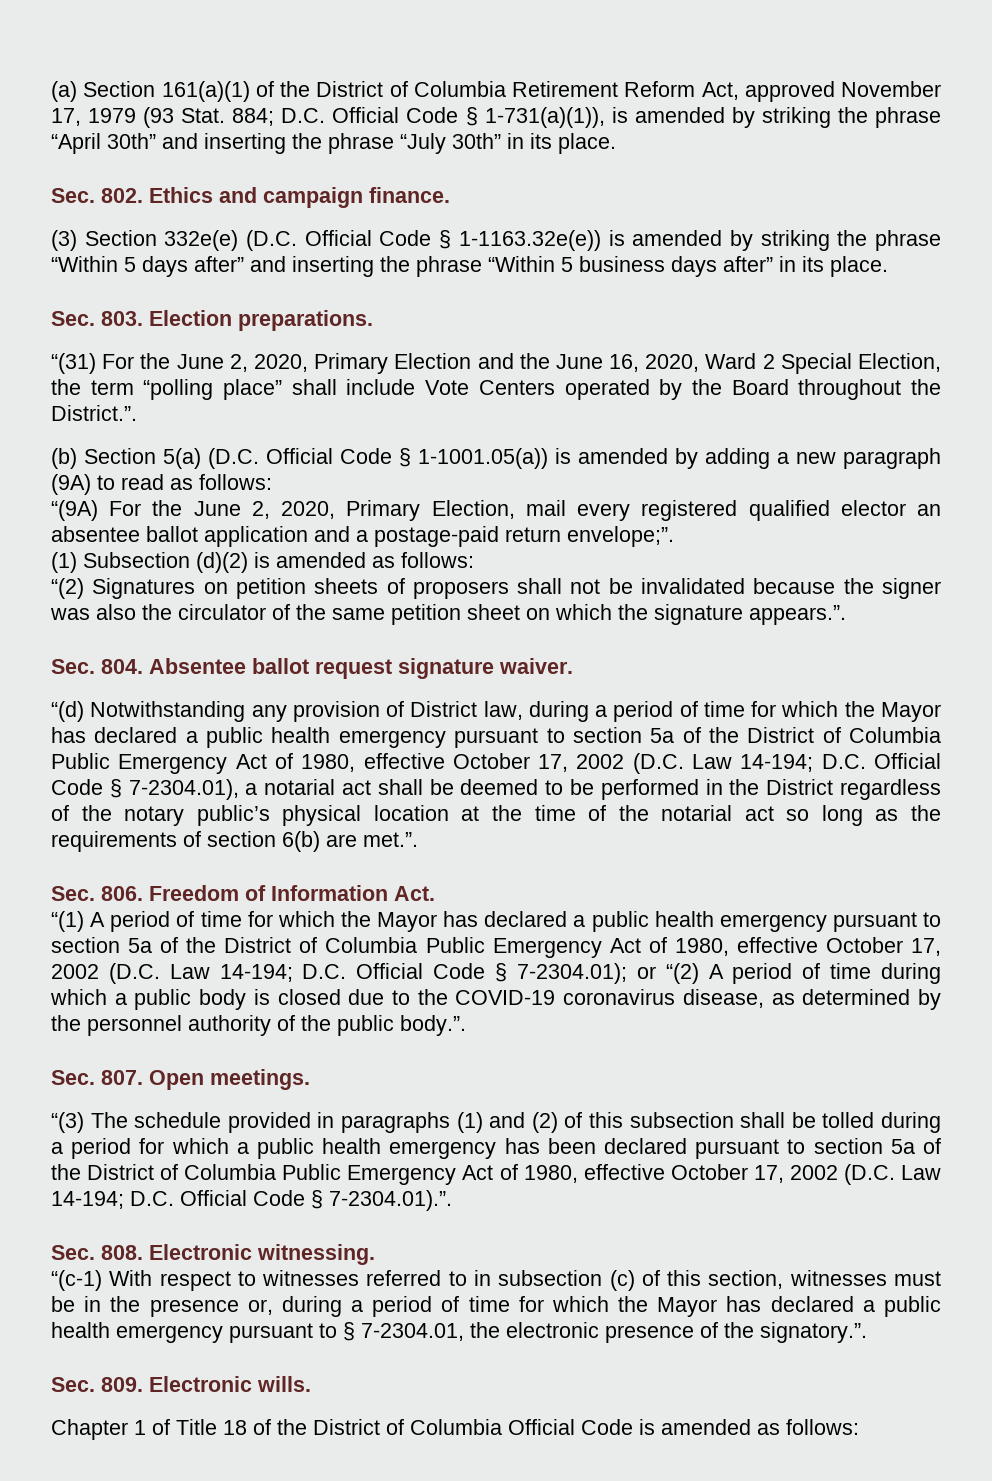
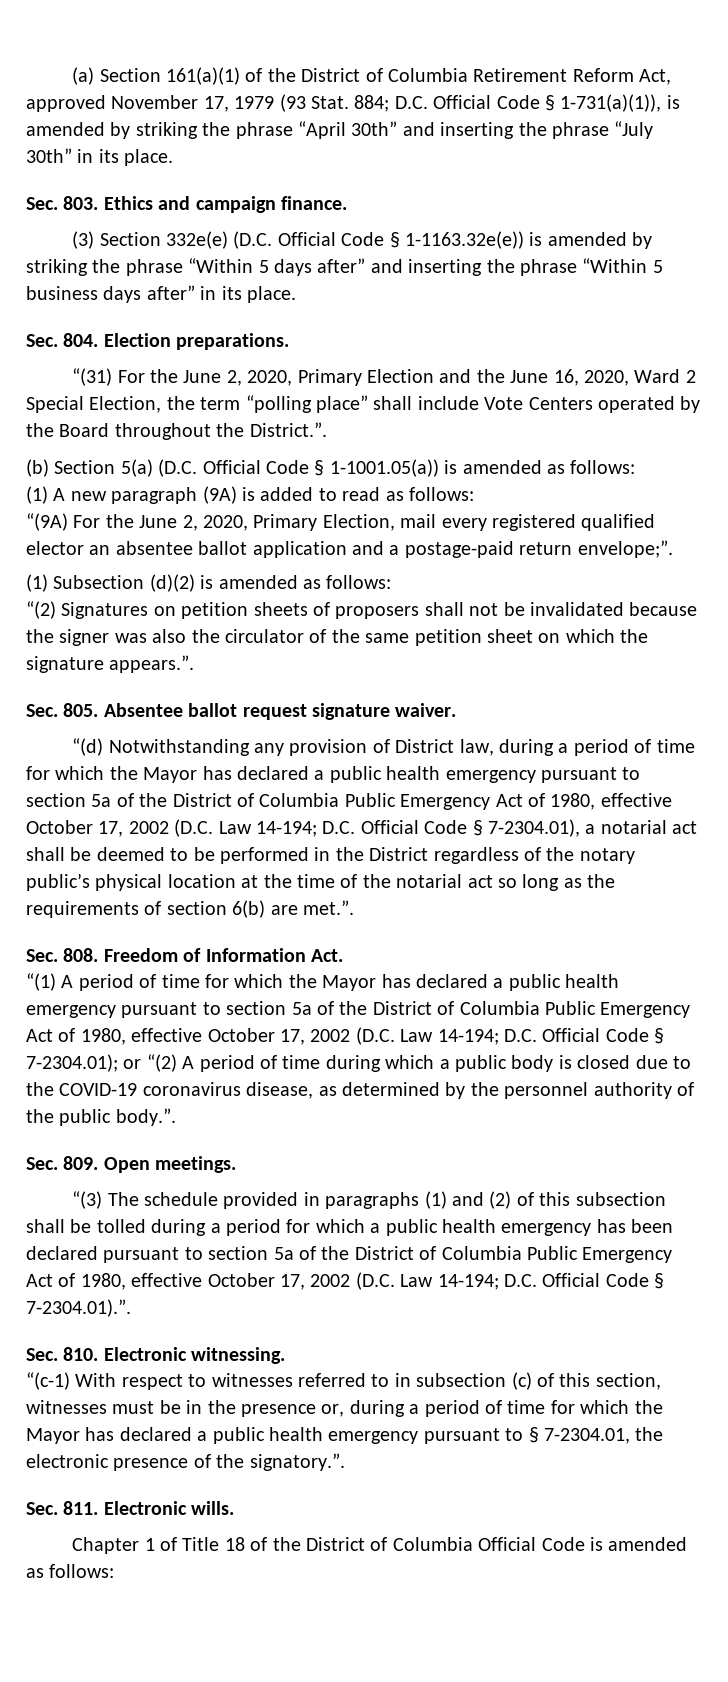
[101,188,143,203] 802. -> [63,196,99,210] 803.
[101,311,143,326] 803. -> [63,333,99,347] 804.
[675,448,789,469] by adding a -> [546,460,636,474] [26,486,66,504] as follows: // (1) A
(91, 484) none -> [242,487,314,501] is added
[101,659,143,674] 804. -> [63,703,99,717] 805.
[101,886,143,901] 806. -> [63,948,99,962] 808.
[101,1070,143,1085] 807. -> [63,1156,99,1170] 809.
[101,1245,143,1260] 808. -> [63,1347,99,1361] 810.
[101,1377,143,1392] 809. -> [63,1501,99,1515] 811.

